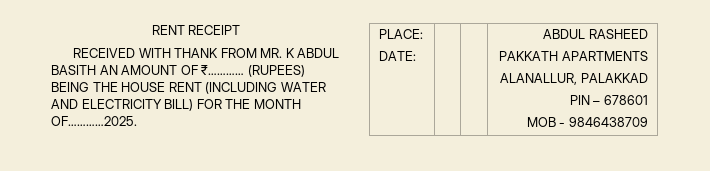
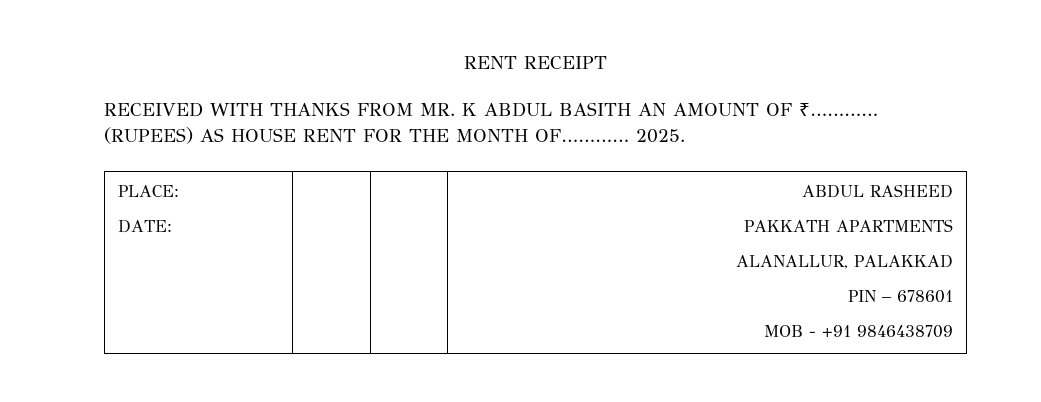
[174,48,219,58] THANK -> [270,102,350,116] THANKS
[51,82,326,94] [51,99,194,111] BEING THE HOUSE RENT (INCLUDING WATER AND ELECTRICITY BILL) -> [200,128,356,142] AS HOUSE RENT
[51,116,137,126] OF…………2025. -> [535,129,685,143] OF………… 2025.
(566, 124) none -> [822,325,852,337] +91

